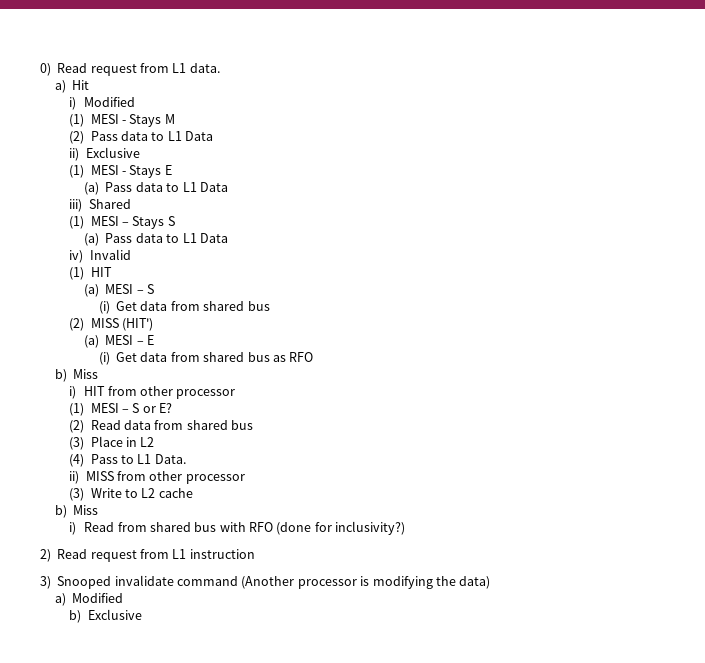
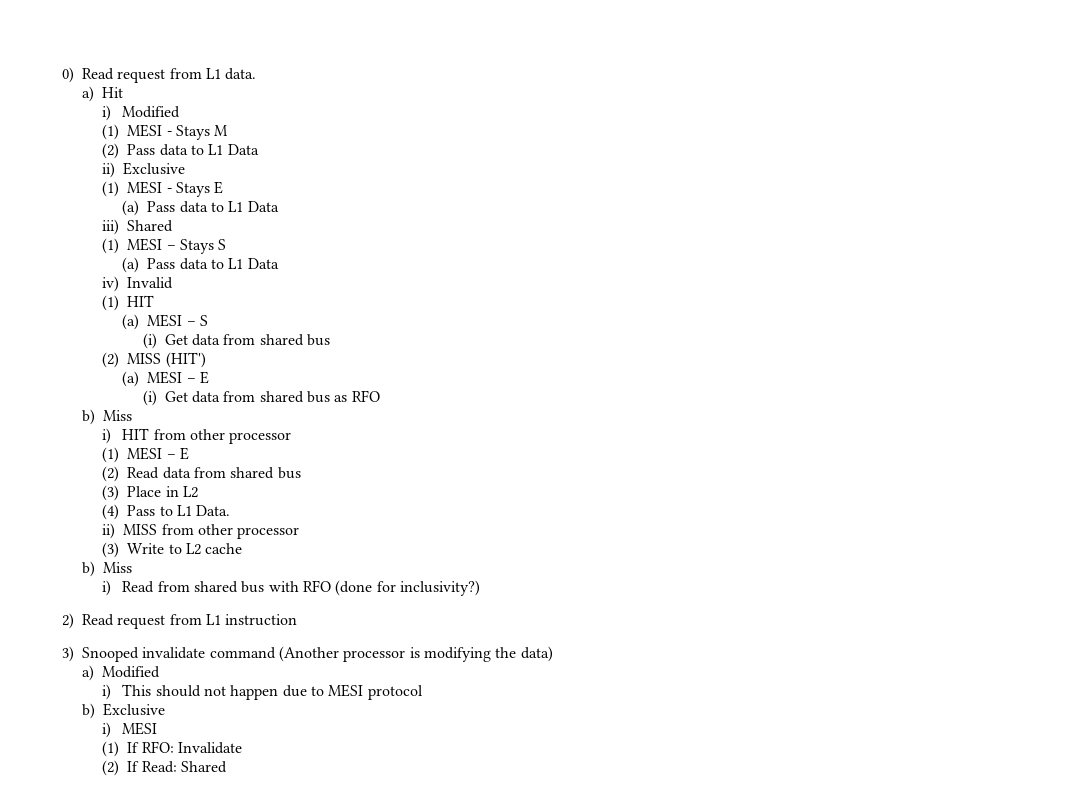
[132,403,173,413] S or E? -> [179,447,189,460] E
[69,609,142,623] b) Exclusive -> [102,684,423,700] [82,703,166,719] [102,722,158,738] [102,741,242,757] [102,760,227,776] i) This should not happen due to MESI protocol // b) Exclusive // i) MESI // (1) If RFO: Invalidate // (2) If Read: Shared

